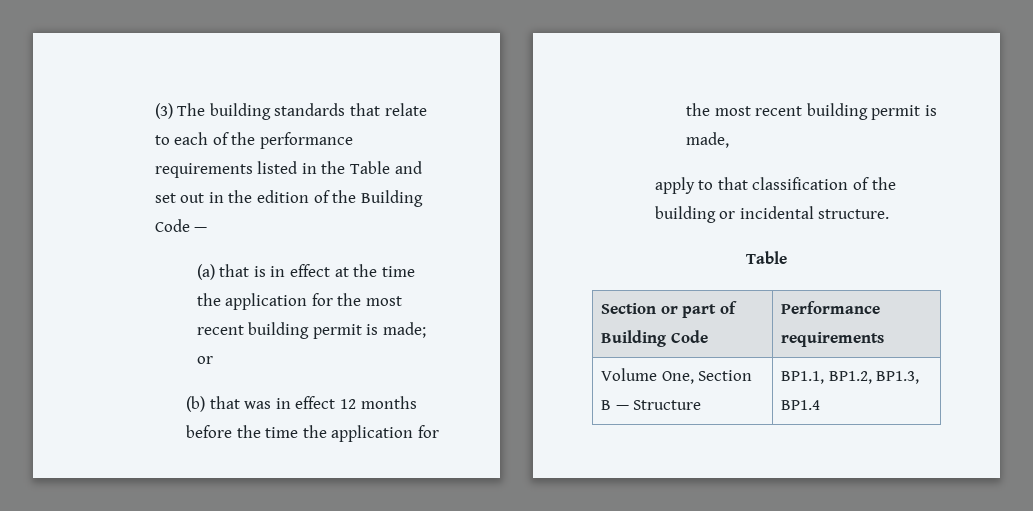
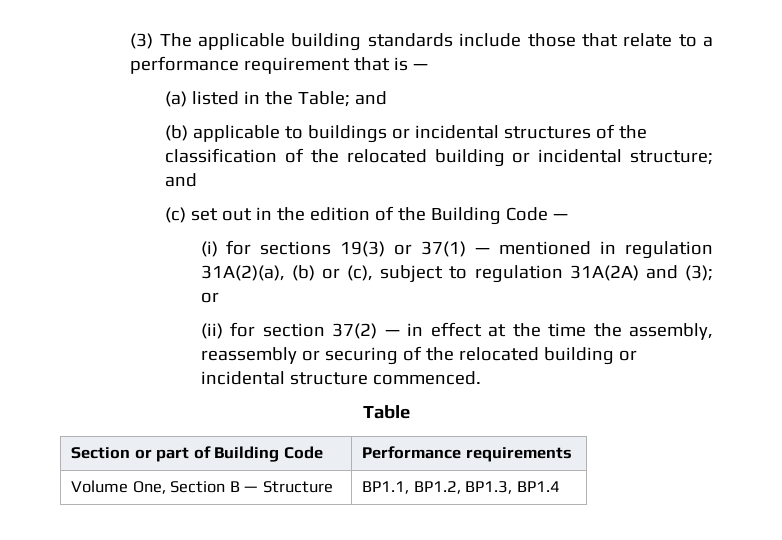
(206, 109) none -> [198,33,286,50] applicable
(346, 109) none -> [459,33,576,47] include those
[174,132,354,149] [154,163,253,178] each of the performance requirements -> [703,36,713,47] [130,56,429,74] [165,91,188,107] a performance requirement that is — // (a)
[350,161,422,174] Table and -> [298,91,388,107] [165,124,648,143] [165,148,713,167] [165,173,198,187] [165,207,187,223] Table; and // (b) applicable to buildings or incidental structures of the classification of the relocated building or incidental structure; and // (c)
[196,264,266,280] (a) that is -> [200,240,713,259] [200,265,713,283] [200,292,219,303] [200,322,400,339] (i) for sections 19(3) or 37(1) — mentioned in regulation 31A(2)(a), (b) or (c), subject to regulation 31A(2A) and (3); or // (ii) for section 37(2) —
[225,293,403,310] [196,322,427,339] [196,356,213,364] [186,396,417,412] [186,425,440,442] [686,103,938,120] [686,132,730,148] [654,177,896,194] [654,206,890,223] application for the most recent building permit is made; or // (b) that was in effect 12 months before the time the application for the most recent building permit is made, // apply to that classification of the building or incidental structure. -> [629,323,713,340] [200,346,637,365] [200,371,481,385] assembly, reassembly or securing of the relocated building or incidental structure commenced.

